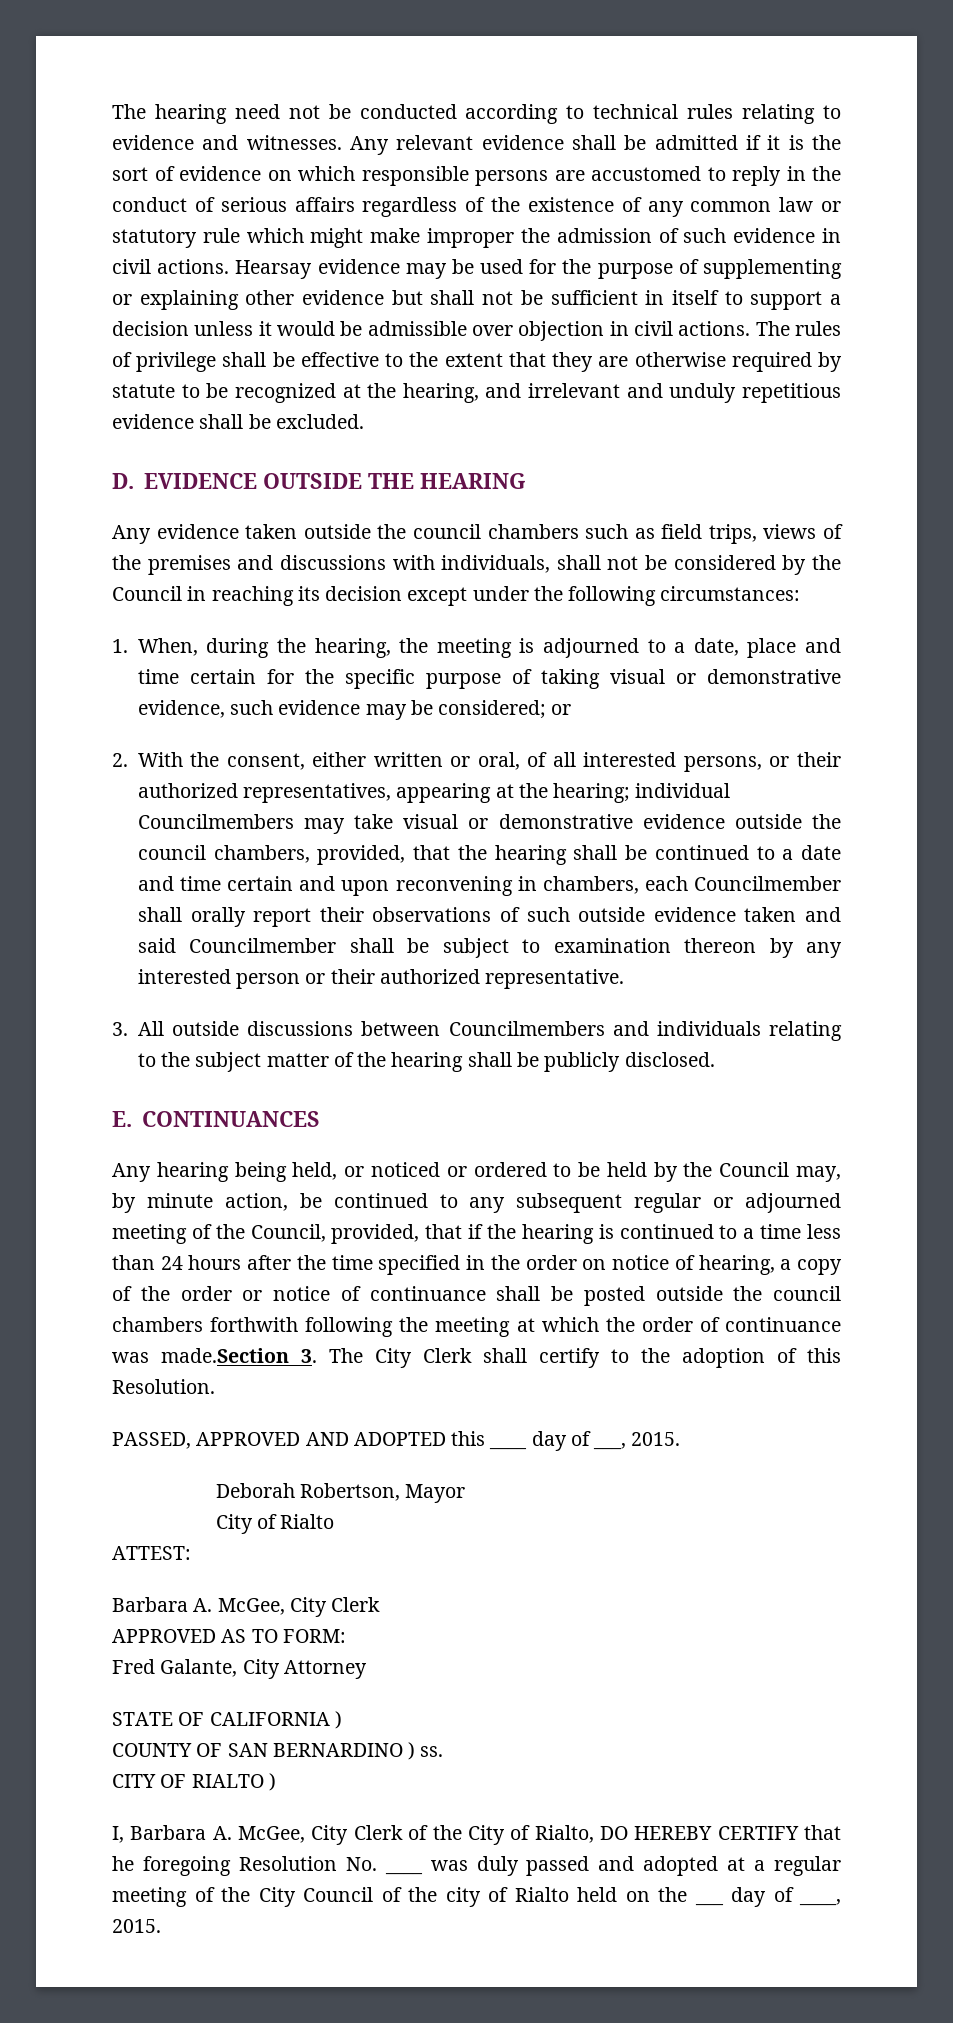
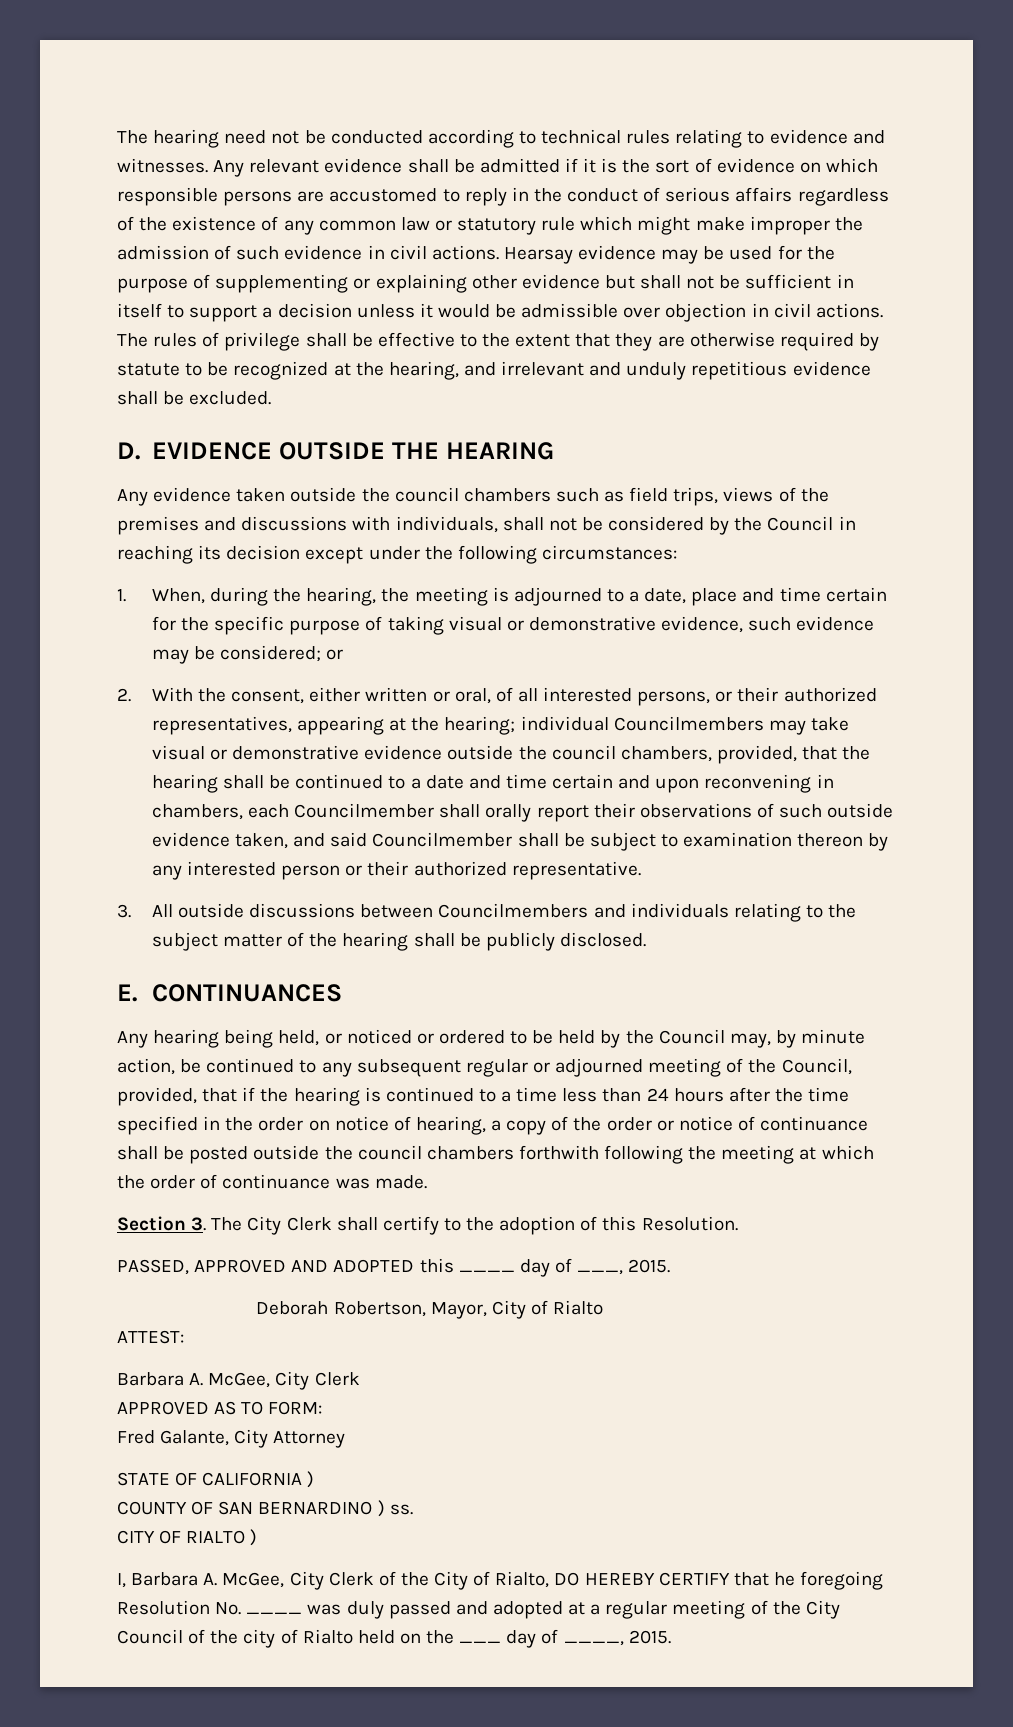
[744,907,797,922] taken -> [234,833,288,849] taken,
[161,1348,289,1363] made.Section -> [374,1175,427,1189] [117,1216,186,1231] made. // Section
[405,1484,466,1503] Mayor // -> [430,1302,487,1319] Mayor,

